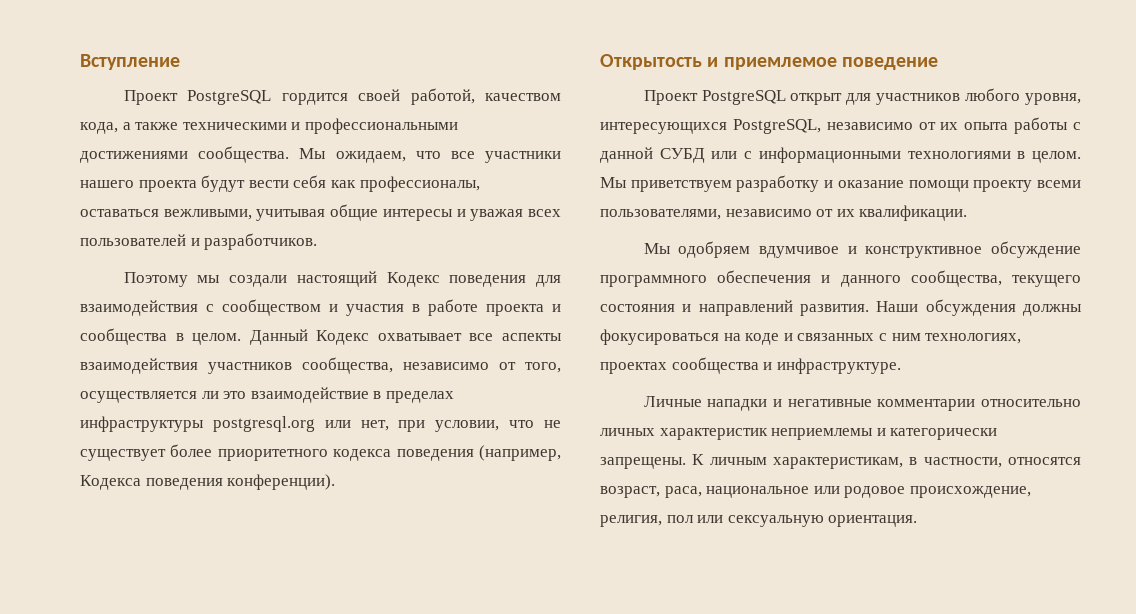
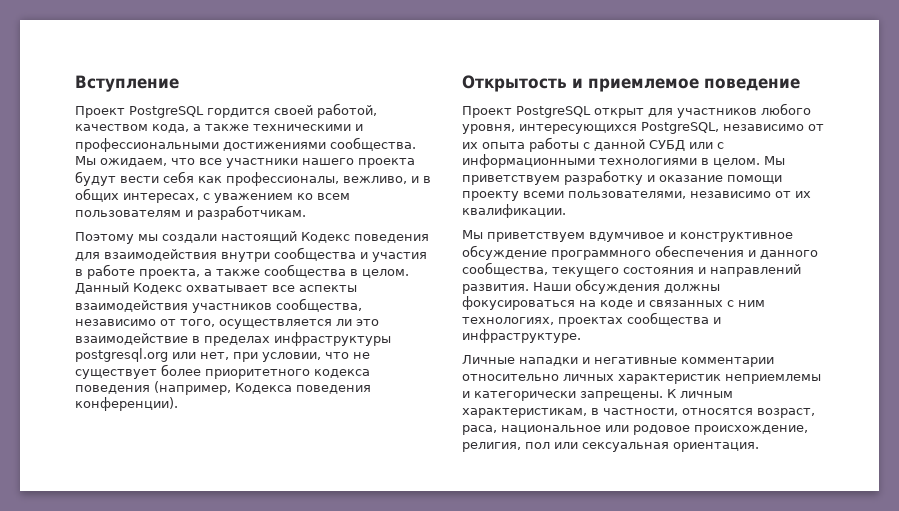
[80,204,561,221] [80,233,318,250] оставаться вежливыми, учитывая общие интересы и уважая всех пользователей и разработчиков. -> [343,176,431,184] [75,188,350,203] [75,205,306,220] вежливо, и в общих интересах, с уважением ко всем пользователям и разработчикам.
[206,299,321,316] с сообществом -> [221,247,356,262] внутри сообщества
[486,304,561,316] проекта и -> [139,269,260,279] проекта, а также
[678,241,751,258] одобряем -> [487,232,585,242] приветствуем
[727,515,824,527] сексуальную -> [582,442,669,452] сексуальная

